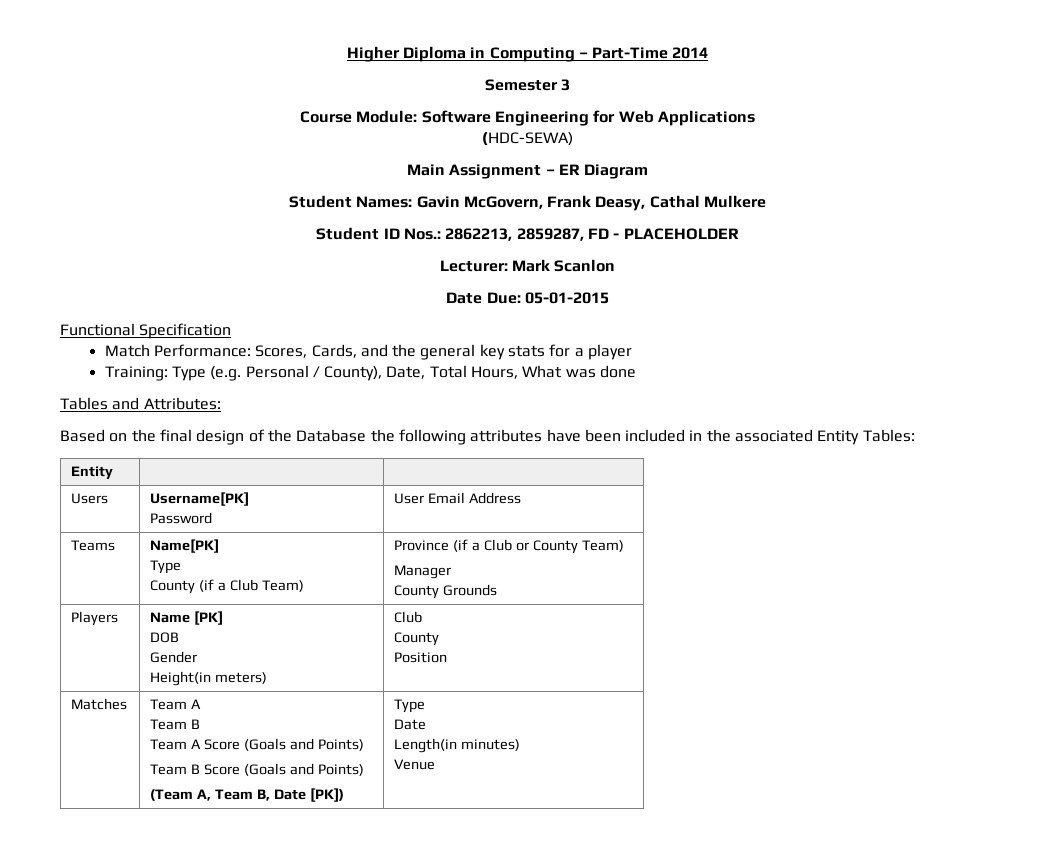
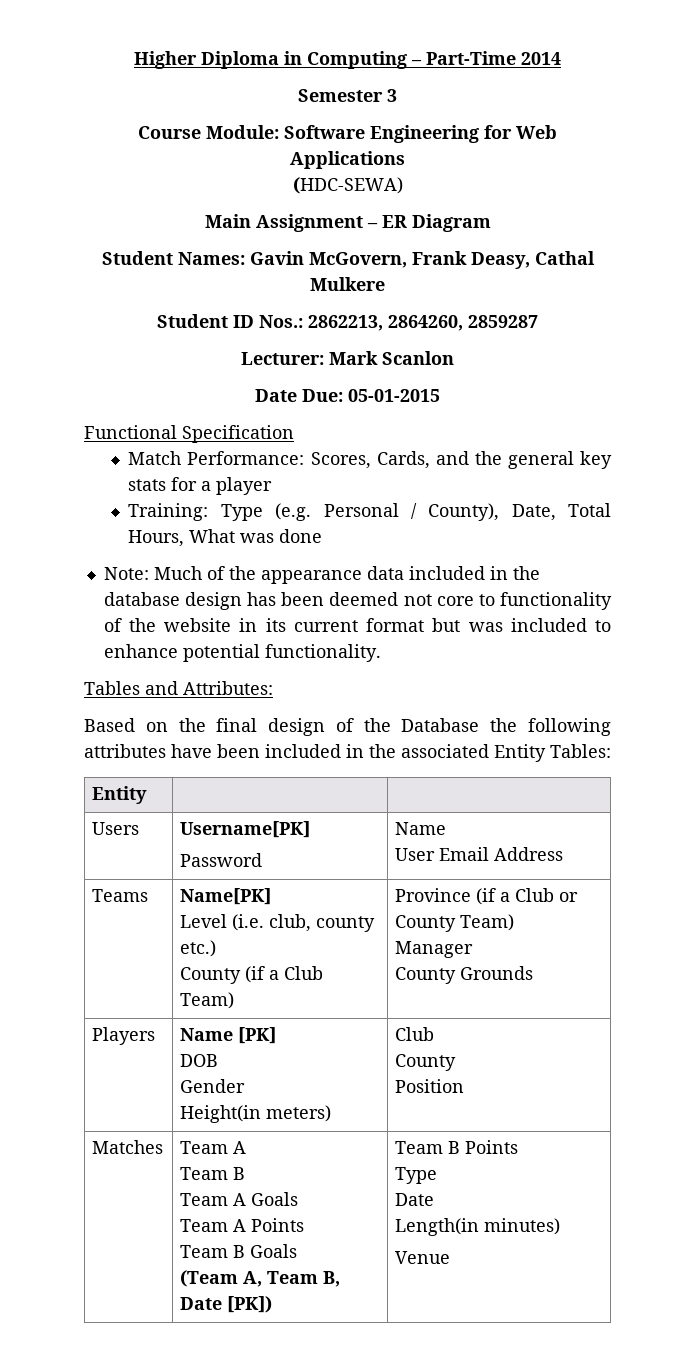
[516,228,739,241] 2859287, FD - PLACEHOLDER -> [388,315,538,331] 2864260, 2859287
(637, 371) none -> [103,566,540,584] [103,592,612,610] [103,618,612,632] [103,644,381,662] // Note: Much of the appearance data included in the database design has been deemed not core to functionality of the website in its current format but was included to enhance potential functionality.
(213, 518) none -> [395,822,447,835] Name //
[150,560,182,574] Type -> [180,914,376,932] [180,940,217,957] Level (i.e. club, county etc.)
[204,738,365,751] [150,763,365,776] Score (Goals and Points) // Team B Score (Goals and Points) -> [251,1192,299,1206] [180,1218,305,1232] [180,1244,298,1258] Goals // Team A Points // Team B Goals
(345, 795) none -> [395,1140,519,1154] Team B Points //

